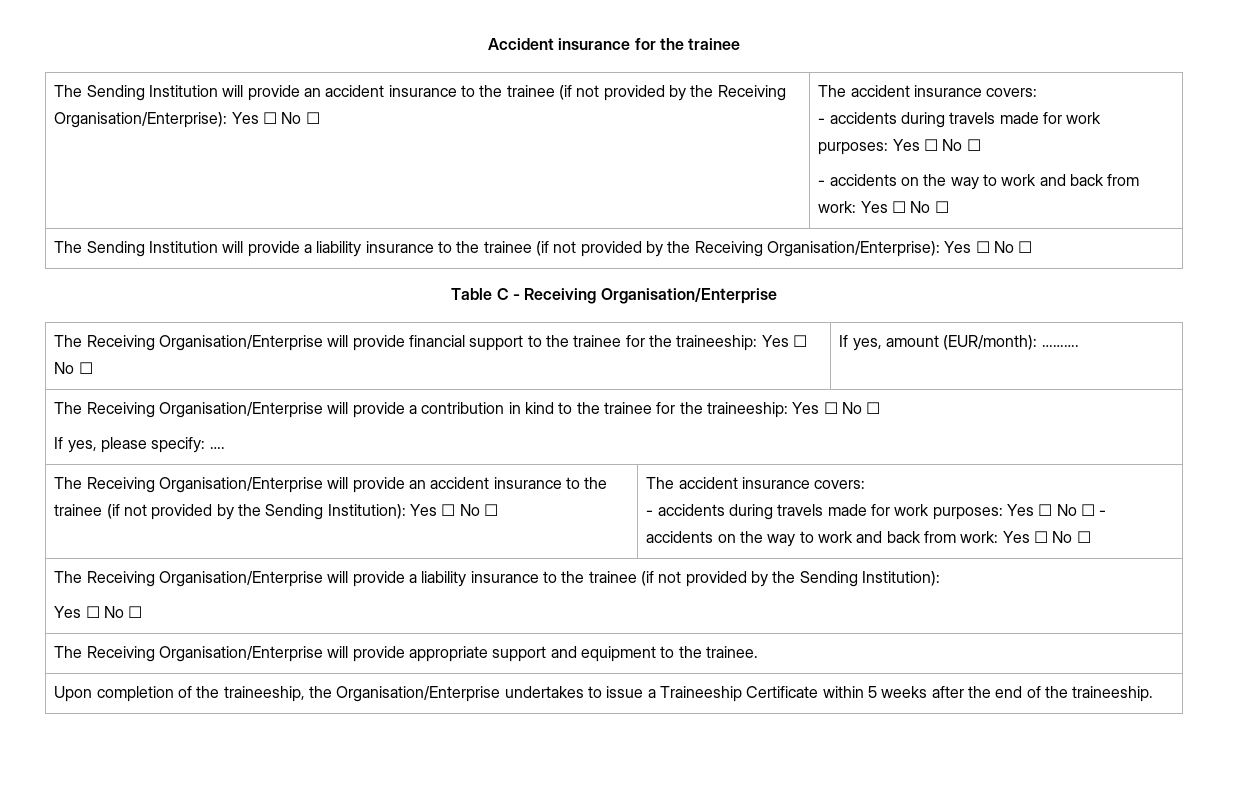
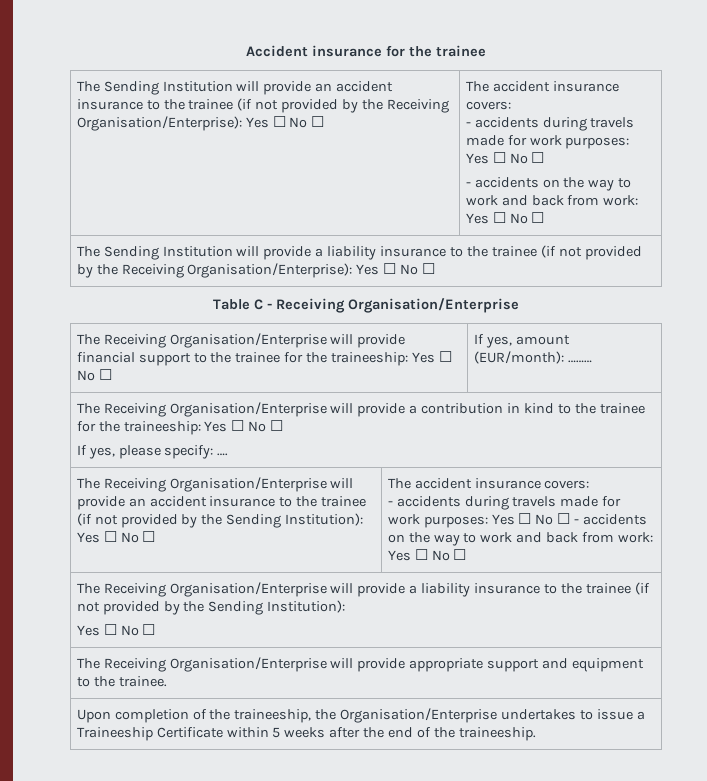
[1041,345,1079,347] ………. -> [567,360,592,363] ………

